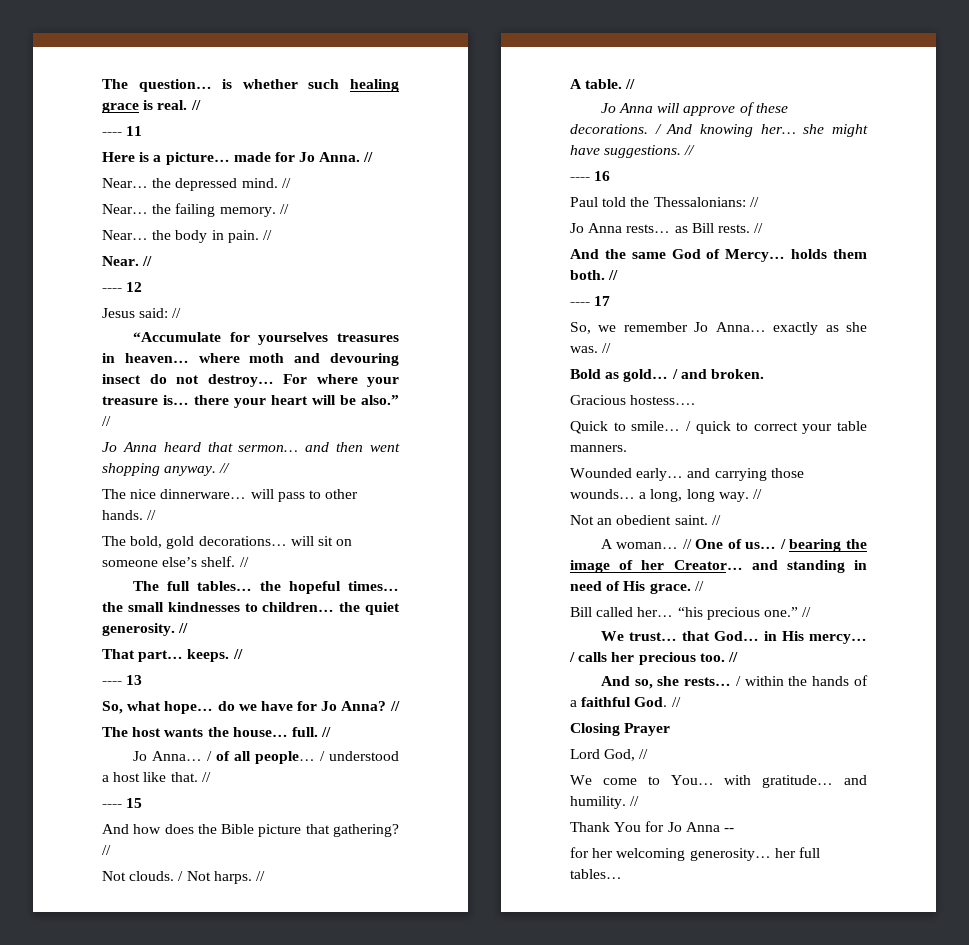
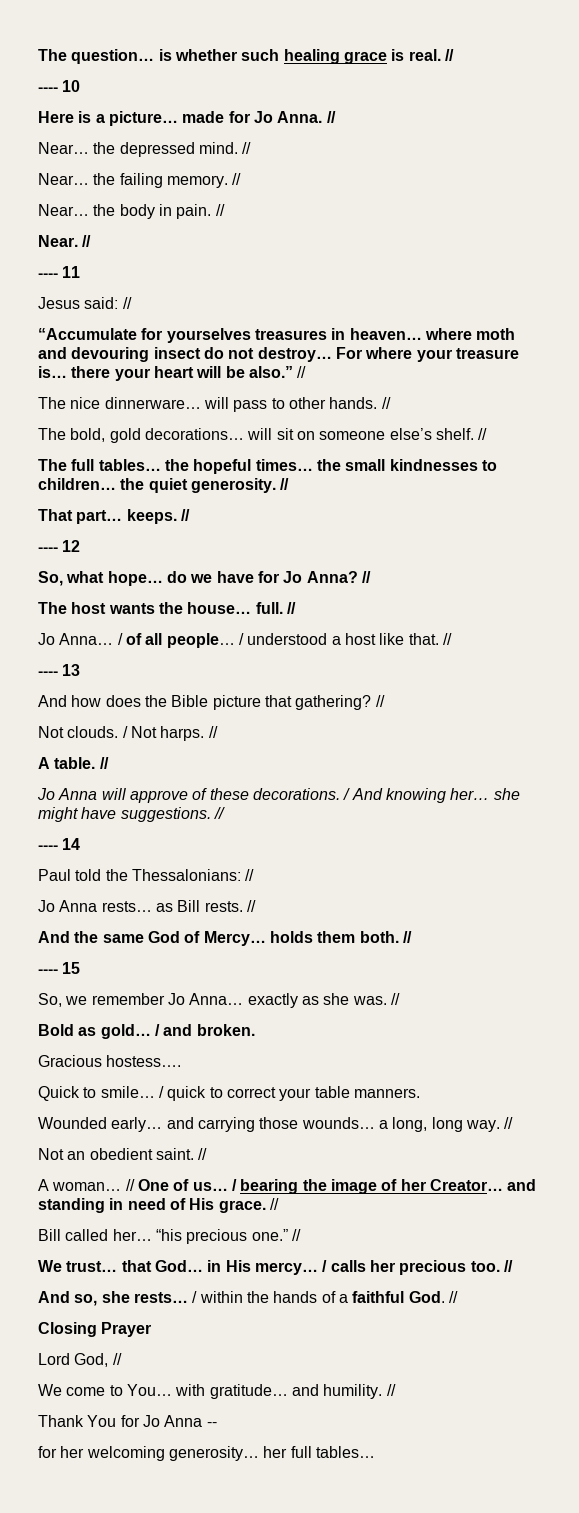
[126,126,143,136] 11 -> [62,80,81,92] 10
[126,282,143,292] 12 -> [62,266,81,278] 11
[102,442,400,452] [102,463,231,476] // Jo Anna heard that sermon… and then went shopping anyway. // -> (307, 372) none
[126,675,143,685] 13 -> [62,540,81,552] 12
[126,798,143,808] 15 -> [62,664,81,676] 13
[594,171,611,181] 16 -> [62,838,81,850] 14
[594,296,611,306] 17 -> [62,962,81,974] 15

